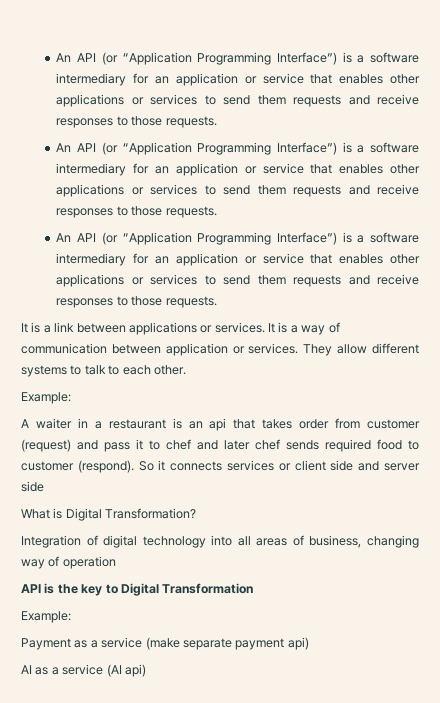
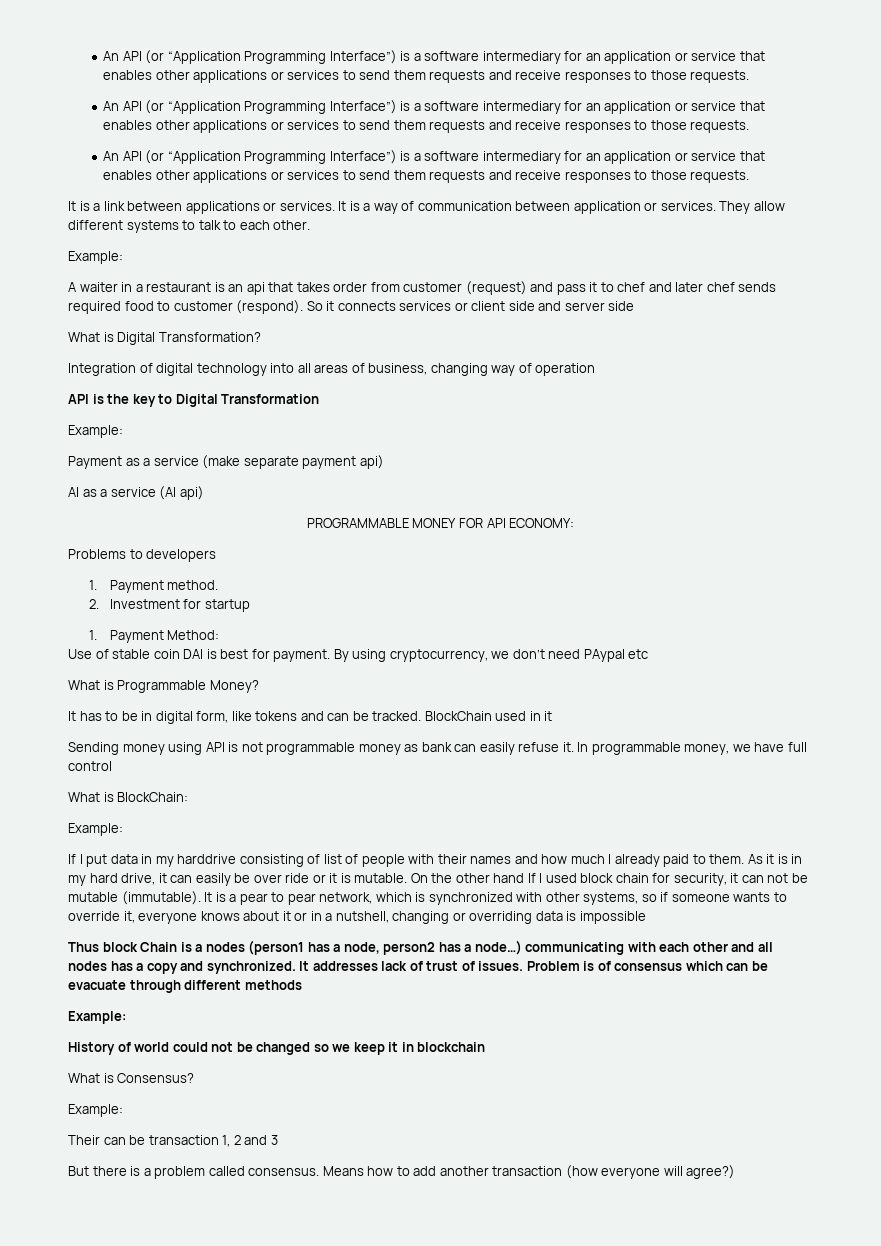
(146, 670) none -> [306,518,575,528] [68,549,217,562] [88,580,219,593] [88,599,250,612] [88,630,220,643] [68,649,649,662] [68,680,259,693] [68,711,553,724] [68,742,807,755] [68,761,112,771] [68,792,189,802] [68,823,123,836] [68,854,803,867] [68,873,808,886] [68,891,787,905] [68,911,646,924] [68,940,773,955] [68,961,768,974] [68,980,302,993] [68,1011,126,1024] [68,1042,486,1055] [68,1073,195,1083] [68,1104,123,1117] [68,1135,278,1147] [68,1165,736,1179] // PROGRAMMABLE MONEY FOR API ECONOMY: // Problems to developers // 1. Payment method. // 2. Investment for startup // 1. Payment Method: // Use of stable coin DAI is best for payment. By using cryptocurrency, we don’t need PAypal etc // What is Programmable Money? // It has to be in digital form, like tokens and can be tracked. BlockChain used in it // Sending money using API is not programmable money as bank can easily refuse it. In programmable money, we have full control // What is BlockChain: // Example: // If I put data in my harddrive consisting of list of people with their names and how much I already paid to them. As it is in my hard drive, it can easily be over ride or it is mutable. On the other hand If I used block chain for security, it can not be mutable (immutable). It is a pear to pear network, which is synchronized with other systems, so if someone wants to override it, everyone knows about it or in a nutshell, changing or overriding data is impossible // Thus block Chain is a nodes (person1 has a node, person2 has a node…) communicating with each other and all nodes has a copy and synchronized. It addresses lack of trust of issues. Problem is of consensus which can be evacuate through different methods // Example: // History of world could not be changed so we keep it in blockchain // What is Consensus? // Example: // Their can be transaction 1, 2 and 3 // But there is a problem called consensus. Means how to add another transaction (how everyone will agree?)

